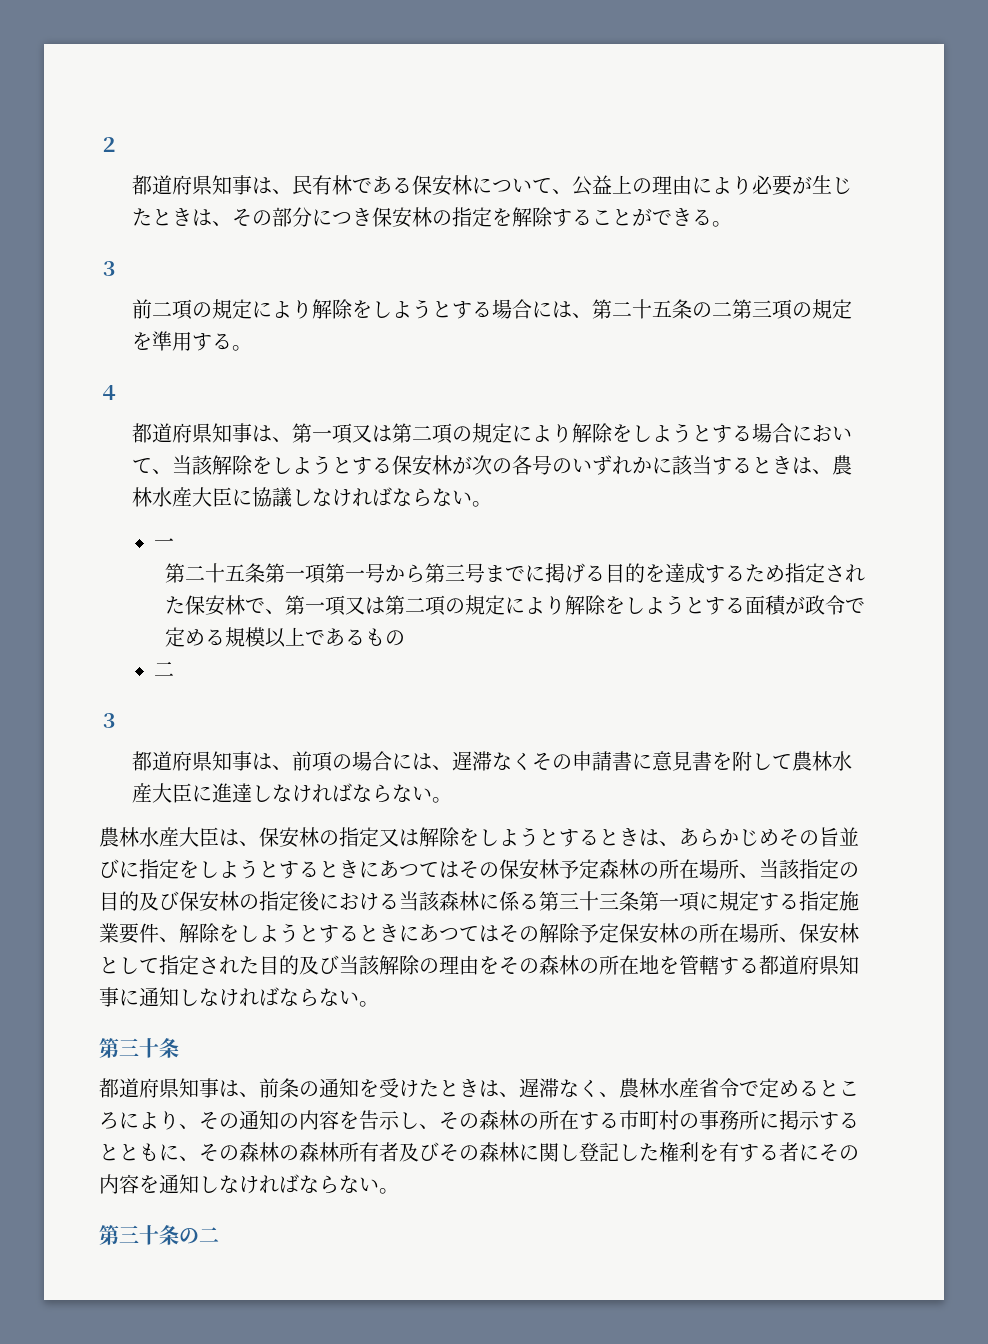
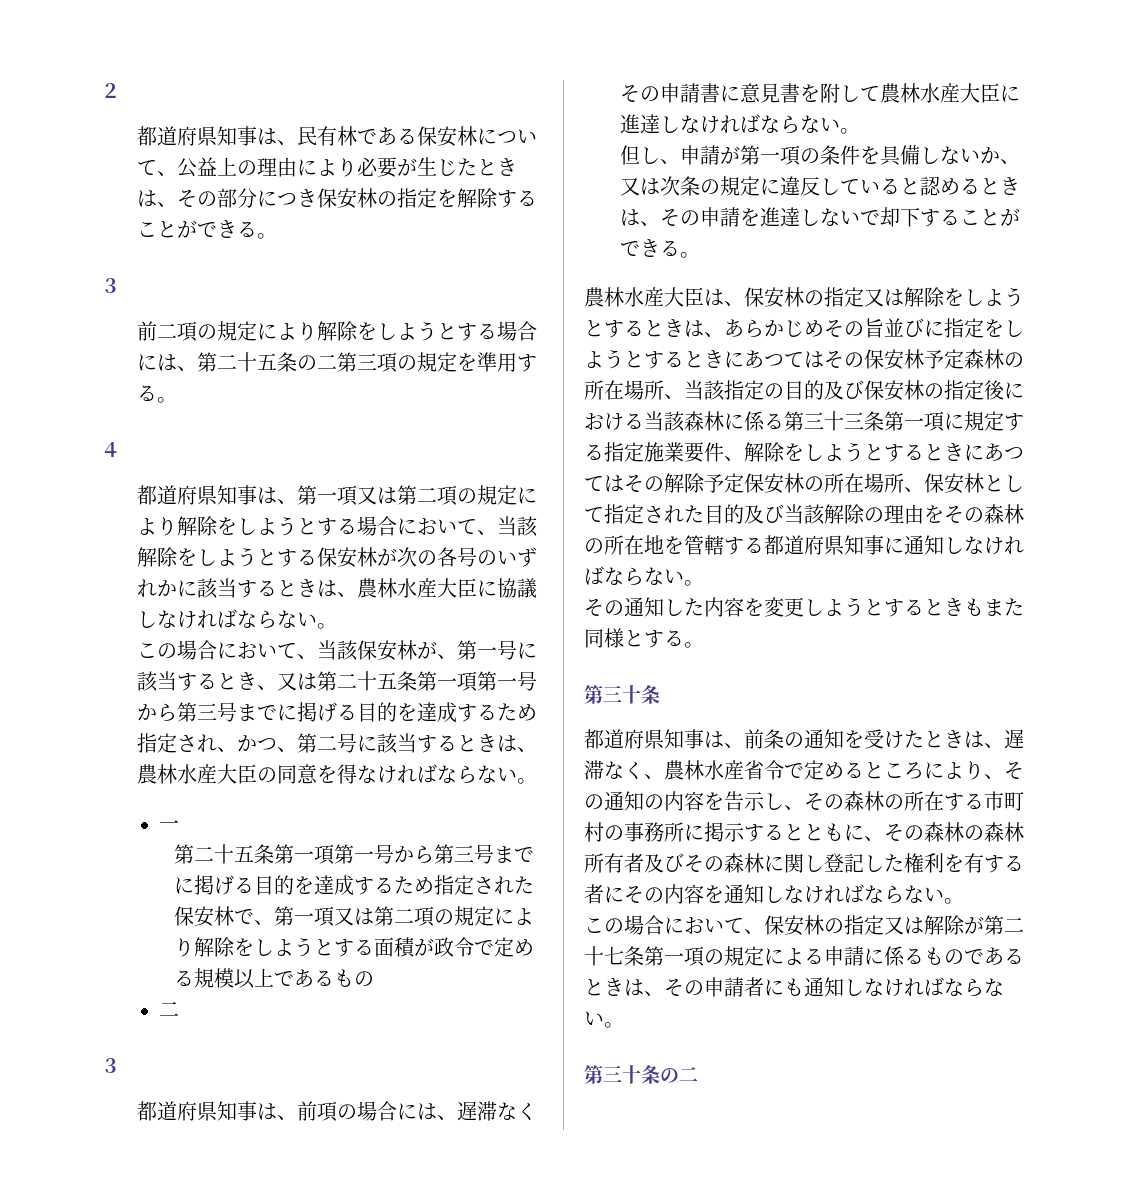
(493, 504) none -> [137,640,538,661] [137,671,538,692] [137,702,538,723] [137,733,538,754] [137,764,538,784] // この場合において、当該保安林が、第一号に該当するとき、又は第二十五条第一項第一号から第三号までに掲げる目的を達成するため指定され、かつ、第二号に該当するときは、農林水産大臣の同意を得なければならない。
(453, 800) none -> [620,145,1021,166] [620,176,1021,196] [620,207,1021,227] [620,239,701,258] // 但し、申請が第一項の条件を具備しないか、又は次条の規定に違反していると認めるときは、その申請を進達しないで却下することができる。
(379, 1004) none -> [584,597,1024,617] [584,628,704,648] // その通知した内容を変更しようとするときもまた同様とする。
(399, 1191) none -> [584,915,1024,936] [584,946,1024,967] [584,977,1004,997] [584,1011,624,1028] // この場合において、保安林の指定又は解除が第二十七条第一項の規定による申請に係るものであるときは、その申請者にも通知しなければならない。

